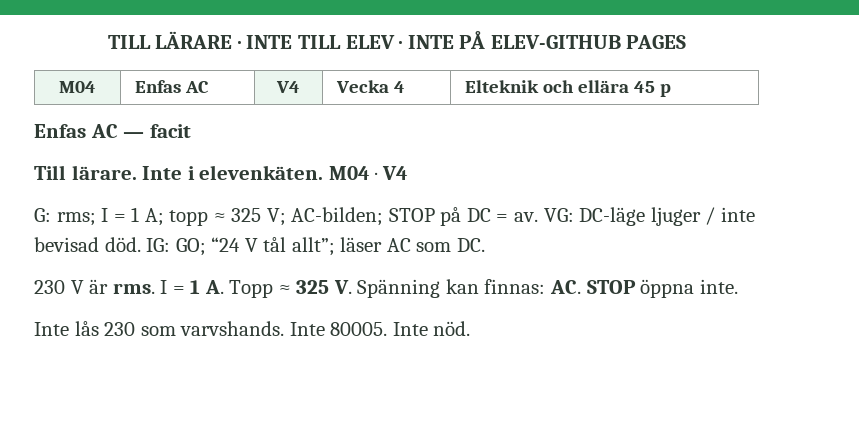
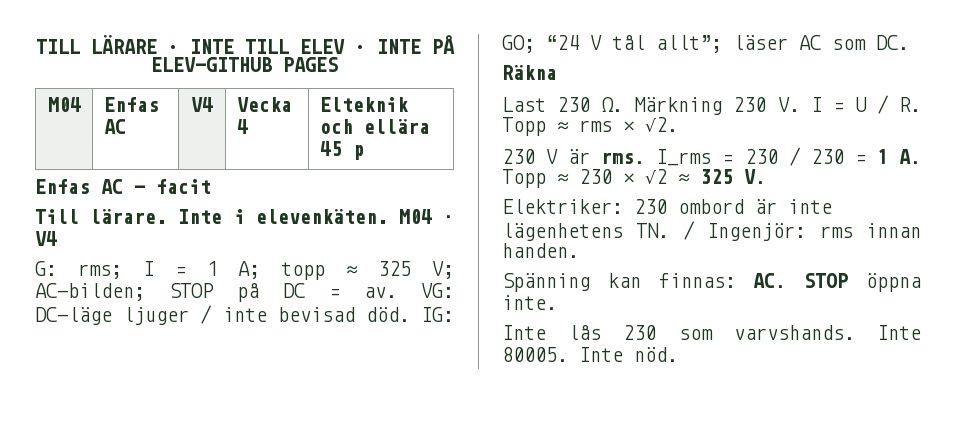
(485, 245) none -> [502,65,557,80] [502,95,922,115] [502,117,678,136] // Räkna // Last 230 Ω. Märkning 230 V. I = U / R. Topp ≈ rms × √2.
[160,280,168,294] I -> [656,147,844,166] I_rms = 230 / 230
[296,280,352,294] 325 V. -> [579,169,766,184] [502,199,832,214] [502,221,921,241] [502,243,579,258] 230 × √2 ≈ 325 V. // Elektriker: 230 ombord är inte lägenhetens TN. / Ingenjör: rms innan handen. //

